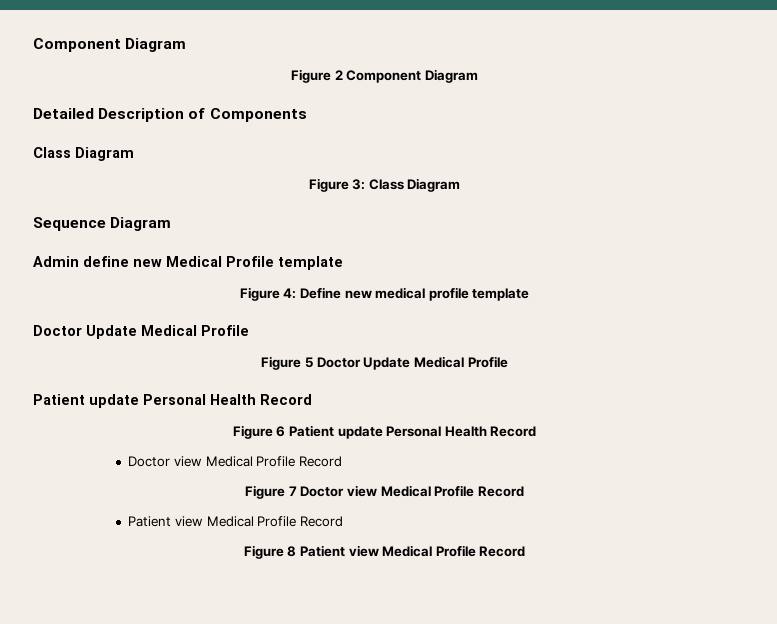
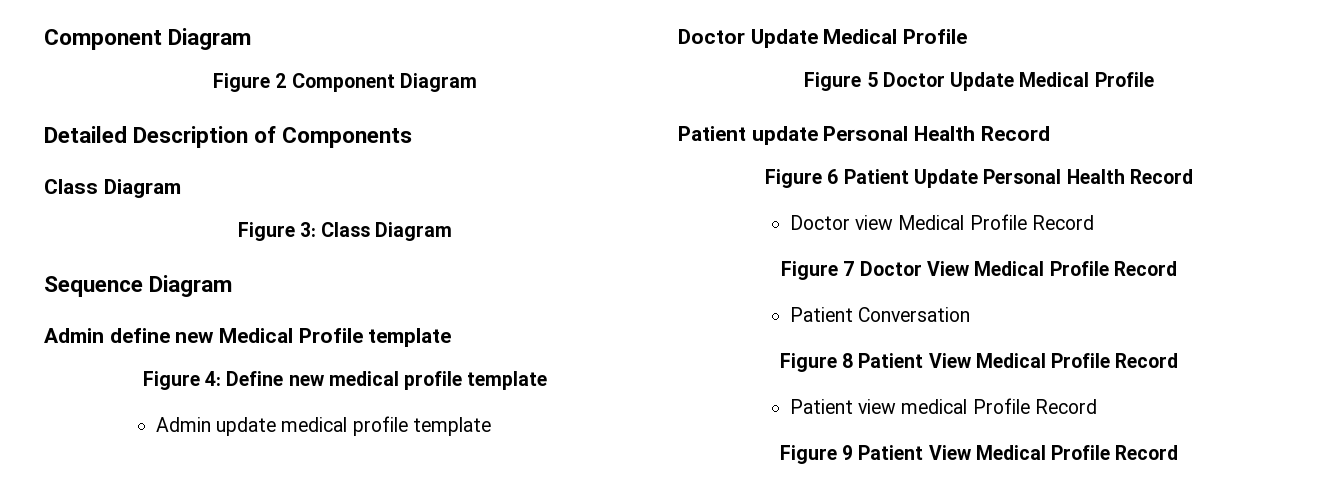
(530, 294) none -> [155,416,491,436] // Admin update medical profile template
[337,426,383,439] update -> [914,169,978,188] Update
[347,485,377,497] view -> [927,261,1177,276] [789,307,971,322] [779,353,971,372] View Medical Profile Record // Patient Conversation // Figure 8 Patient View
[206,516,343,527] [243,545,379,559] Medical Profile Record // Figure 8 Patient view -> [901,398,1097,414] [779,445,971,464] medical Profile Record // Figure 9 Patient View

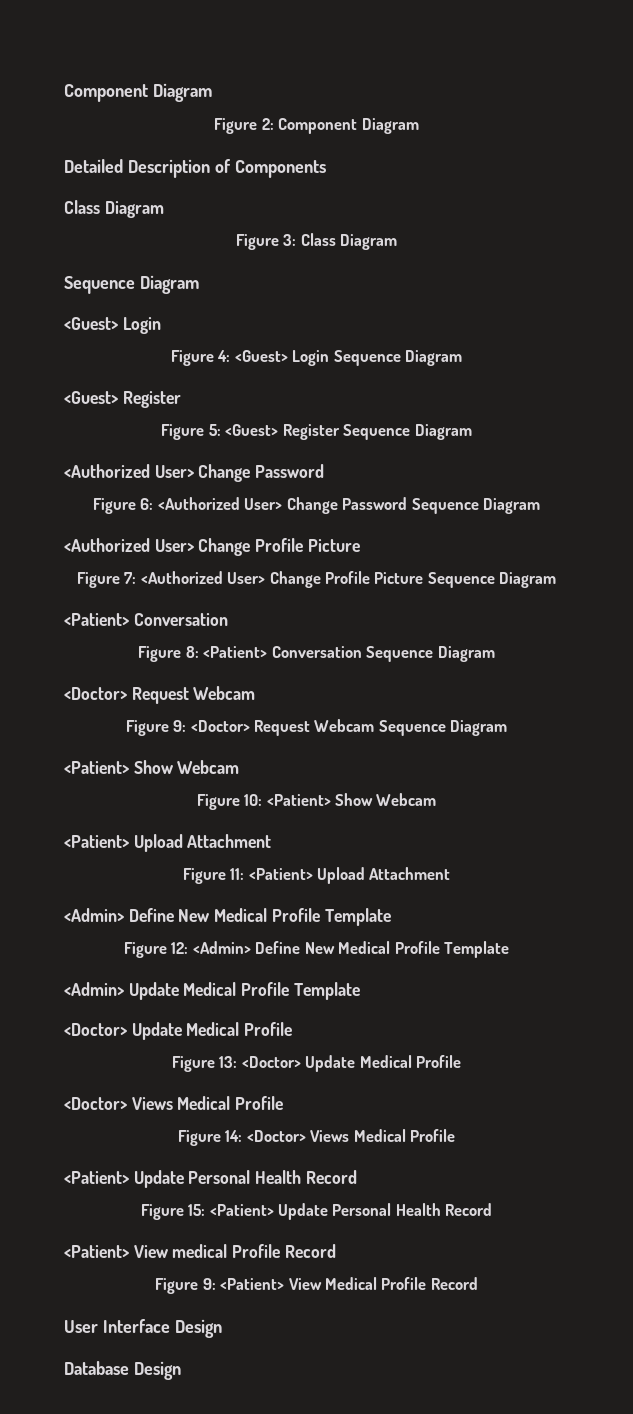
[275,73,287,88] 2 -> [261,118,274,130] 2:
[44,328,452,347] [142,371,548,390] [155,416,491,436] [678,29,745,44] Admin define new Medical Profile template // Figure 4: Define new medical profile template // Admin update medical profile template // Doctor -> [64,317,161,334] [170,350,463,366] [64,391,181,408] [161,424,472,440] [64,464,325,482] [92,497,541,514] [64,538,360,556] [76,571,557,588] [64,613,228,626] [138,646,495,662] [64,686,256,704] [125,719,508,736] [64,760,240,774] [196,793,437,810] [64,834,272,852] [182,867,451,884] [64,908,391,926] [123,941,510,958] [64,982,360,1000] [64,1023,127,1036] <Guest> Login // Figure 4: <Guest> Login Sequence Diagram // <Guest> Register // Figure 5: <Guest> Register Sequence Diagram // <Authorized User> Change Password // Figure 6: <Authorized User> Change Password Sequence Diagram // <Authorized User> Change Profile Picture // Figure 7: <Authorized User> Change Profile Picture Sequence Diagram // <Patient> Conversation // Figure 8: <Patient> Conversation Sequence Diagram // <Doctor> Request Webcam // Figure 9: <Doctor> Request Webcam Sequence Diagram // <Patient> Show Webcam // Figure 10: <Patient> Show Webcam // <Patient> Upload Attachment // Figure 11: <Patient> Upload Attachment // <Admin> Define New Medical Profile Template // Figure 12: <Admin> Define New Medical Profile Template // <Admin> Update Medical Profile Template // <Doctor>
[866,72,1154,91] [678,126,818,145] 5 Doctor Update Medical Profile // Patient update -> [219,1055,462,1072] [64,1096,284,1110] [177,1129,456,1146] [64,1170,184,1188] 13: <Doctor> Update Medical Profile // <Doctor> Views Medical Profile // Figure 14: <Doctor> Views Medical Profile // <Patient> Update
[827,169,1193,188] [789,214,1094,230] [781,261,1177,280] [789,307,971,322] [779,353,1179,372] [789,398,1097,414] [779,445,1179,464] 6 Patient Update Personal Health Record // Doctor view Medical Profile Record // Figure 7 Doctor View Medical Profile Record // Patient Conversation // Figure 8 Patient View Medical Profile Record // Patient view medical Profile Record // Figure 9 Patient View Medical Profile Record -> [188,1203,493,1220] [64,1244,336,1258] [155,1277,478,1294] [64,1319,222,1338] [64,1361,181,1380] 15: <Patient> Update Personal Health Record // <Patient> View medical Profile Record // Figure 9: <Patient> View Medical Profile Record // User Interface Design // Database Design

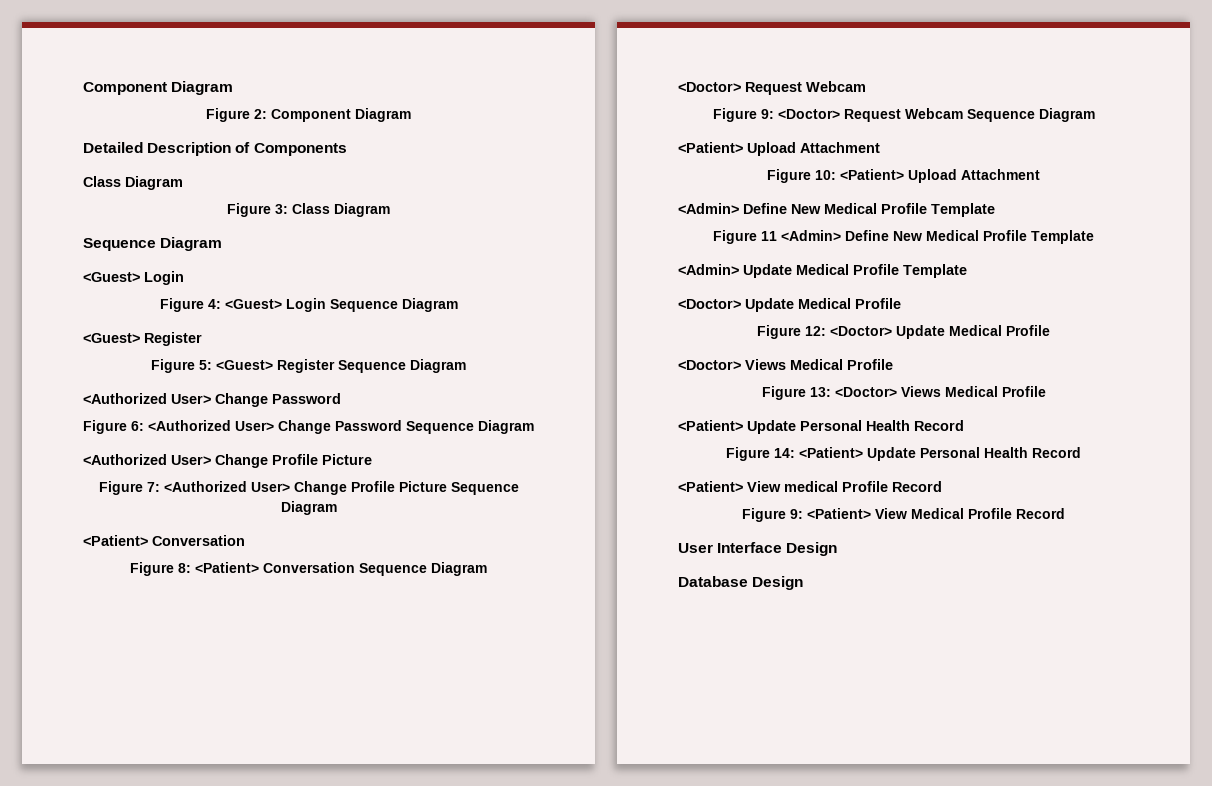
[64,760,240,774] [196,793,437,810] // <Patient> Show Webcam // Figure 10: <Patient> Show Webcam -> (1095, 115) none
[230,868,245,880] 11: -> [815,170,836,180] 10:
[171,942,189,954] 12: -> [761,231,777,241] 11
[219,1056,238,1068] 13: -> [805,326,826,336] 12:
[225,1130,243,1142] 14: -> [809,387,831,397] 13:
[188,1204,206,1216] 15: -> [774,448,795,458] 14:

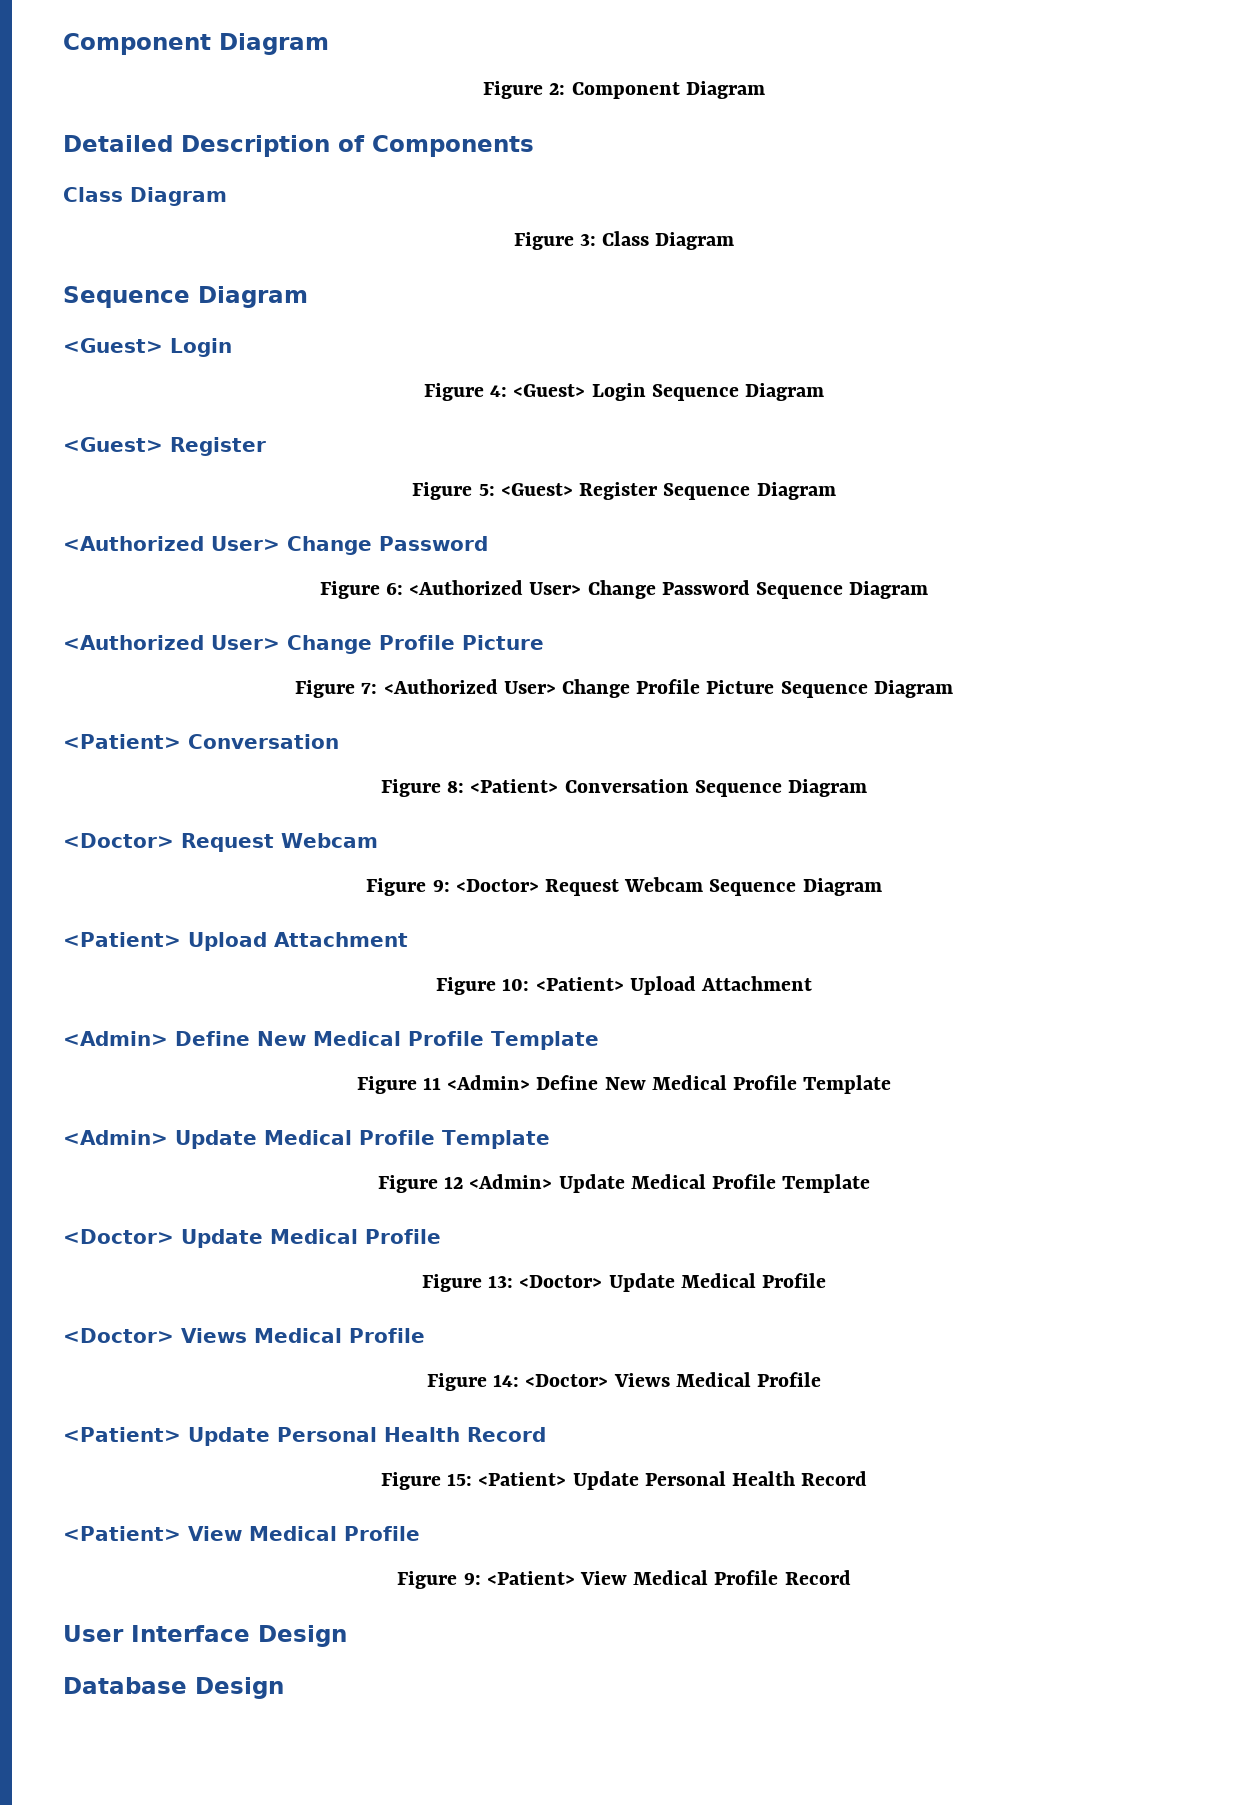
(967, 271) none -> [377,1174,871,1193] // Figure 12 <Admin> Update Medical Profile Template
[805,326,826,336] 12: -> [488,1275,514,1288] 13:
[809,387,831,397] 13: -> [493,1374,520,1387] 14:
[774,448,795,458] 14: -> [447,1473,473,1486] 15:
[784,481,942,492] medical Profile Record -> [249,1526,420,1541] Medical Profile

